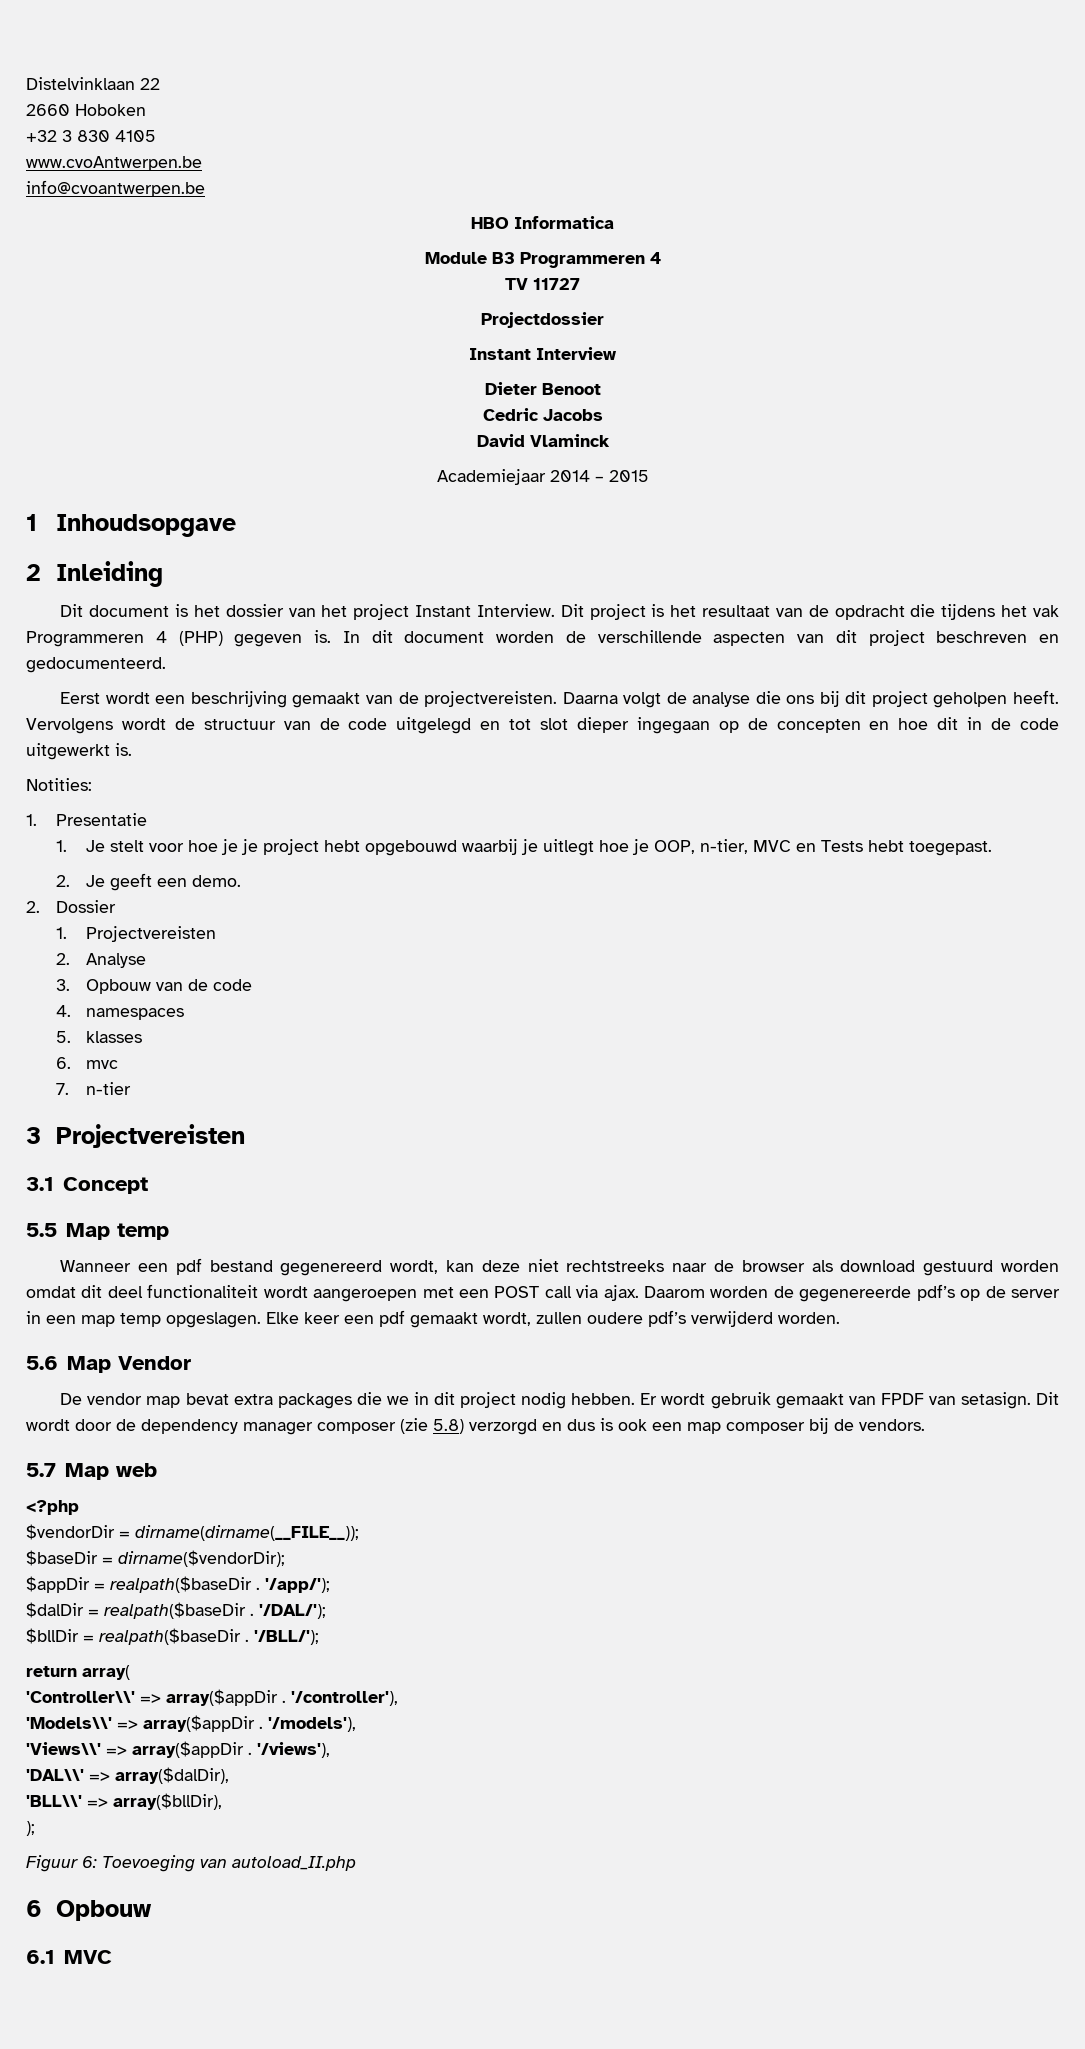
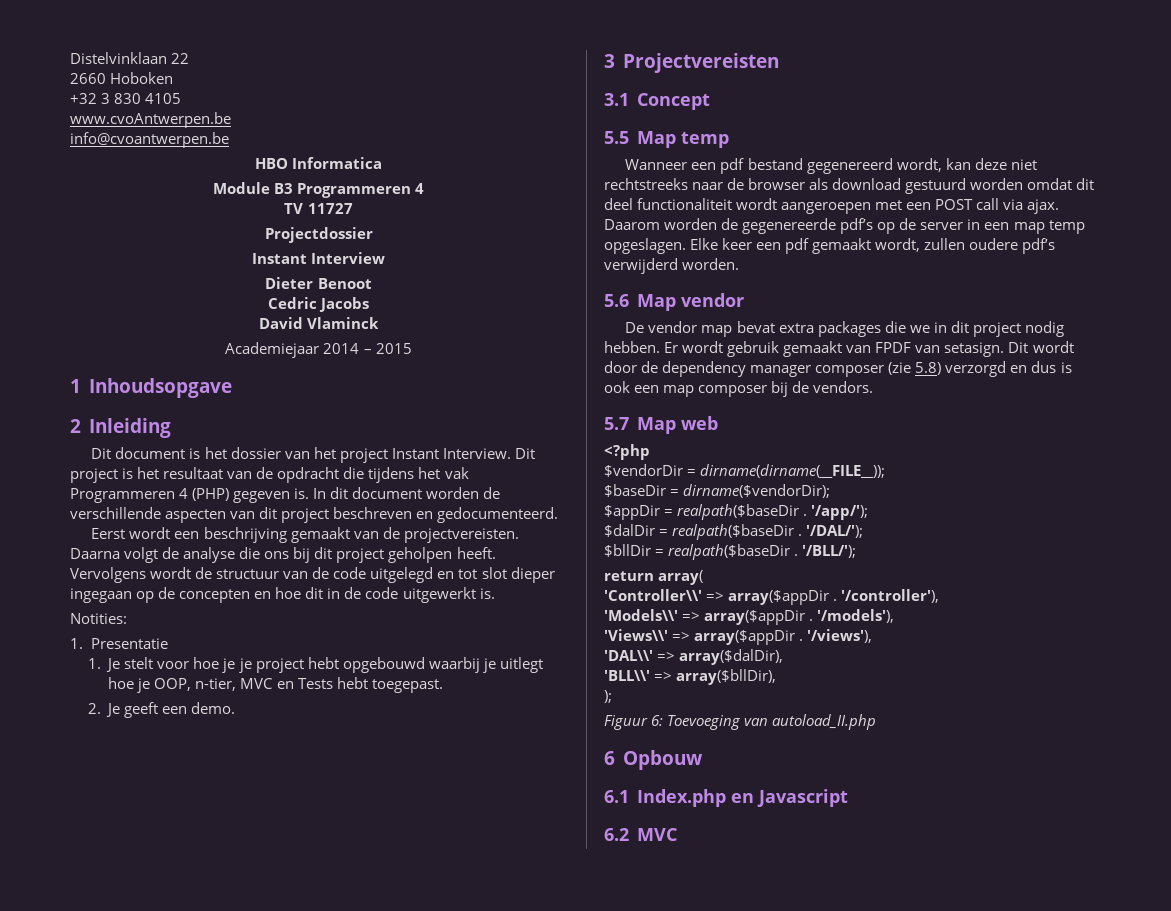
[26,900,117,913] [56,926,217,942] [56,953,147,968] [56,979,253,994] [56,1005,185,1020] [56,1031,143,1043] [56,1057,119,1069] [56,1082,132,1095] // 2. Dossier // 1. Projectvereisten // 2. Analyse // 3. Opbouw van de code // 4. namespaces // 5. klasses // 6. mvc // 7. n-tier -> (236, 708) none
[117,1356,191,1370] Vendor -> [680,293,744,307] vendor
(55, 1957) none -> [636,789,848,807] [604,828,629,841] Index.php en Javascript // 6.2

